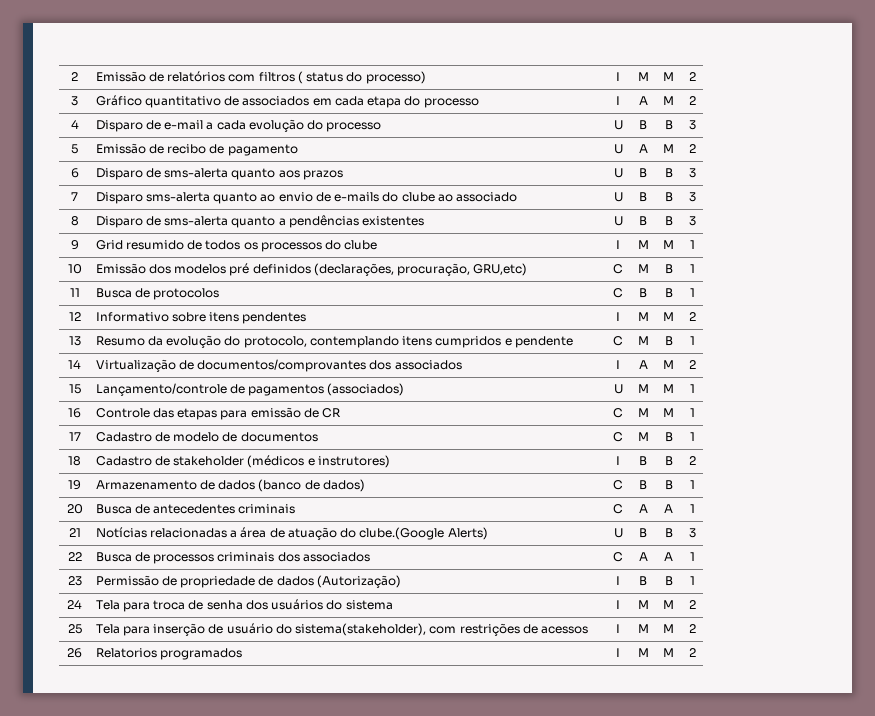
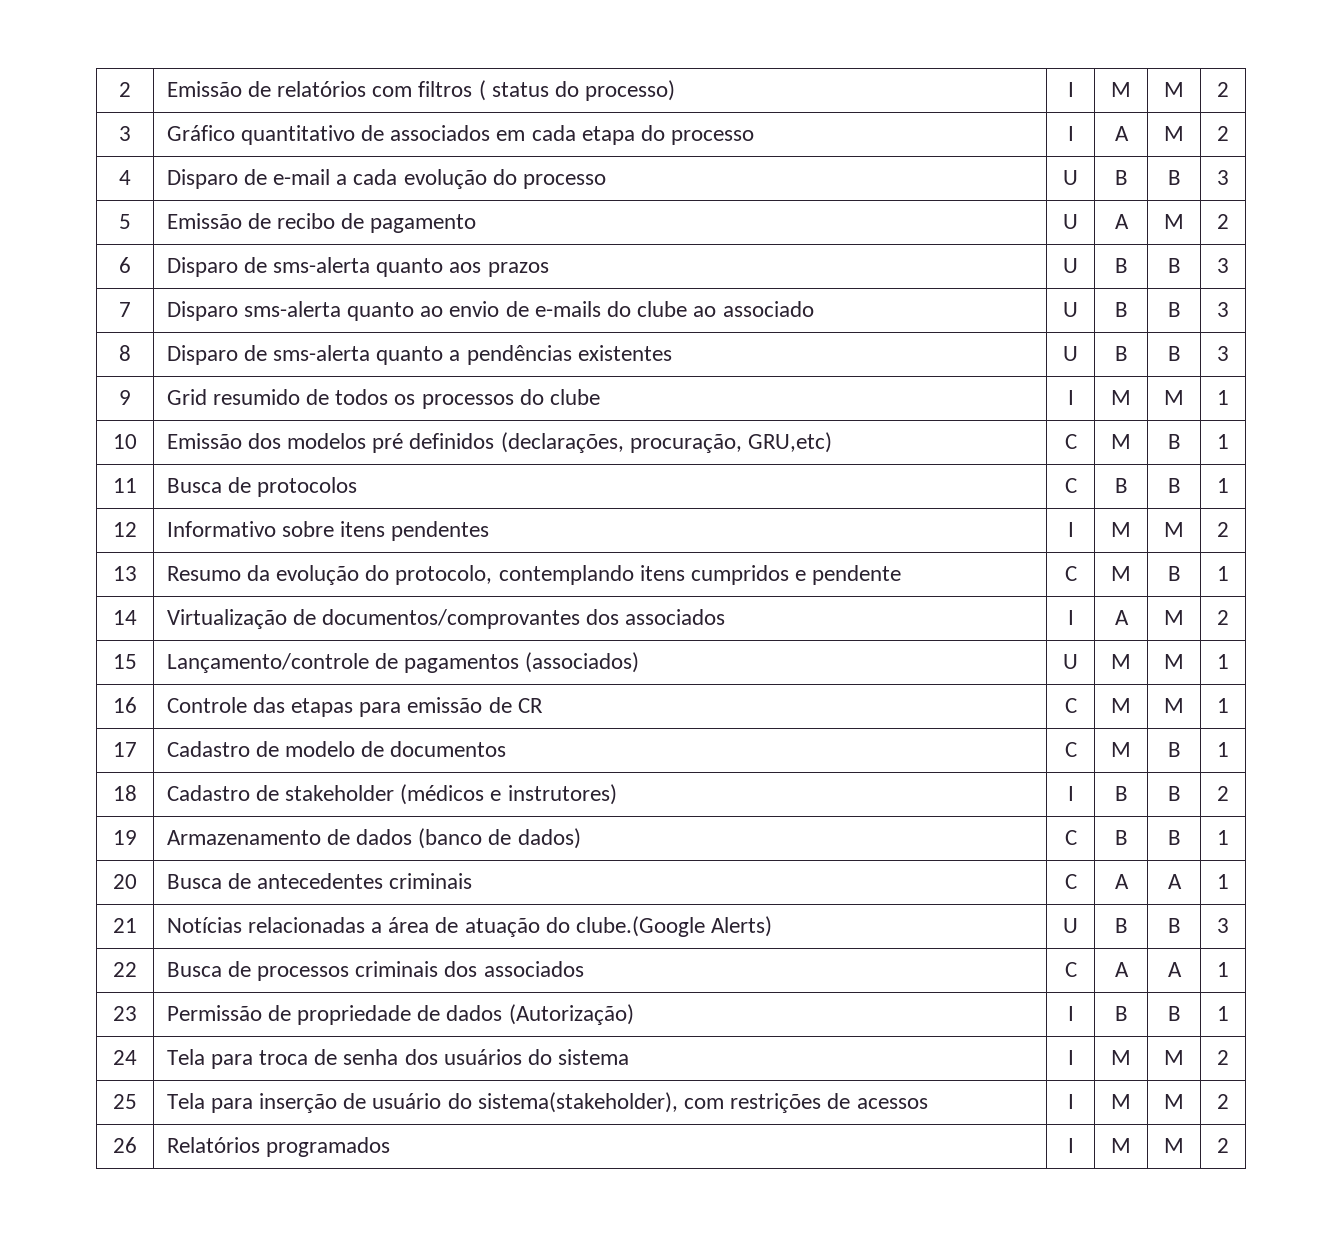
[95,648,157,658] Relatorios -> [166,1137,260,1153] Relatórios

